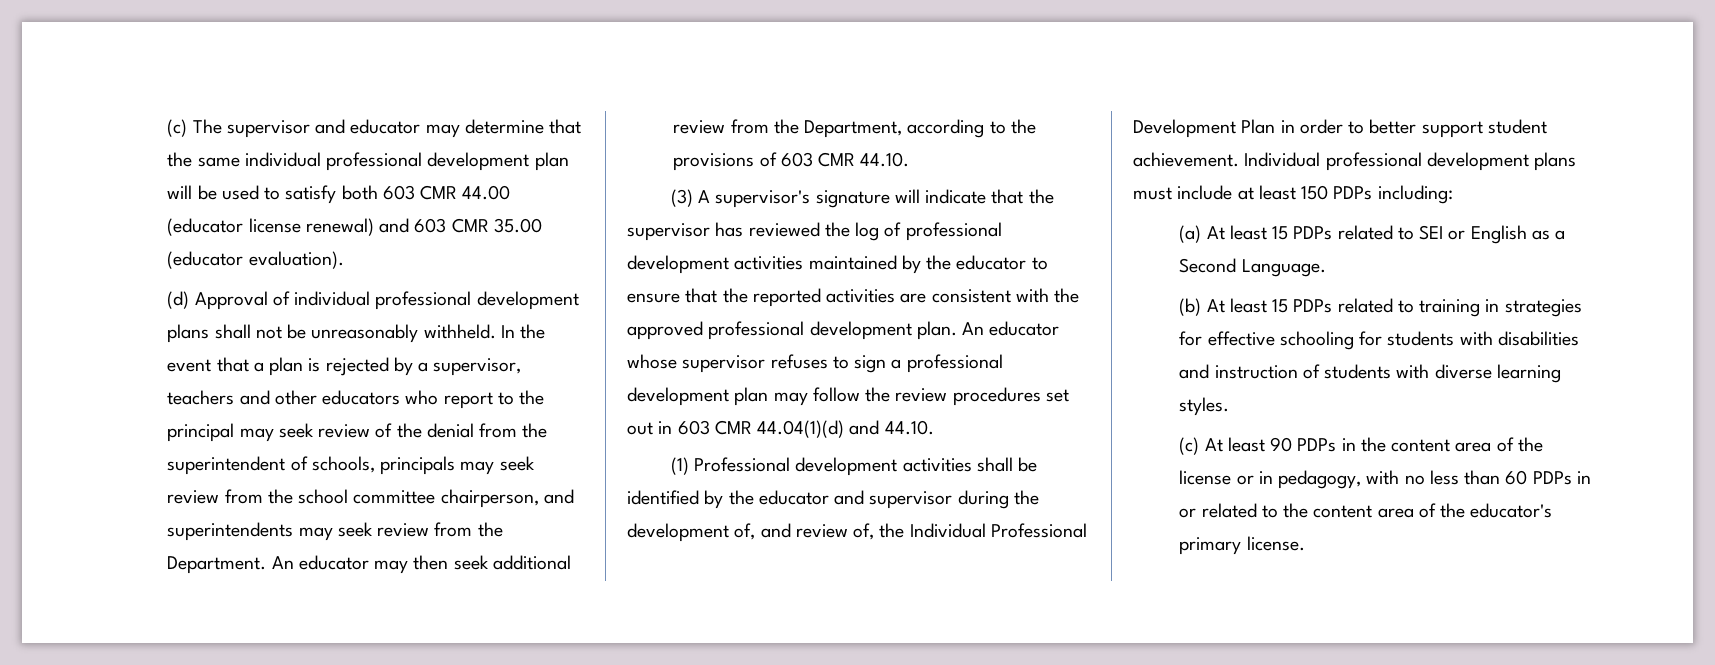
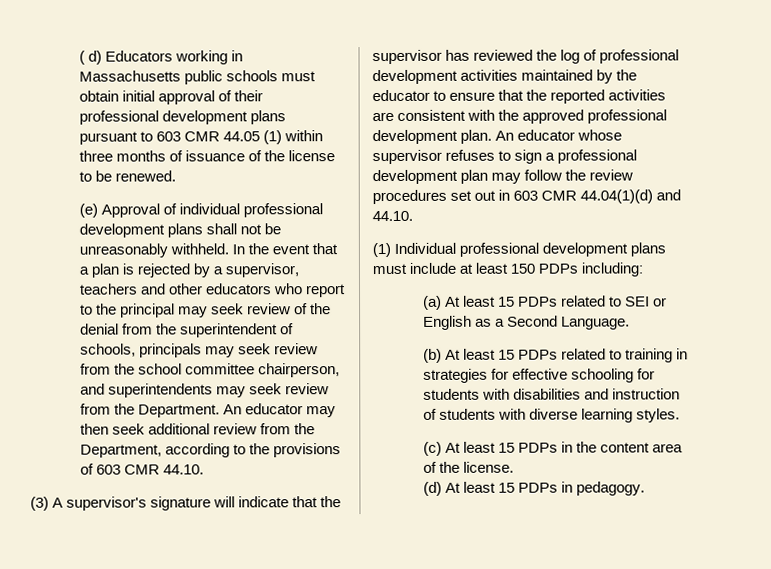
[167,119,582,138] [167,152,569,171] [167,185,511,204] [167,218,542,236] [167,251,344,269] [167,291,190,309] (c) The supervisor and educator may determine that the same individual professional development plan will be used to satisfy both 603 CMR 44.00 (educator license renewal) and 603 CMR 35.00 (educator evaluation). // (d) -> [78,50,244,65] [78,70,317,85] [78,90,264,105] [78,110,286,125] [78,130,324,145] [78,150,336,162] [78,170,176,182] [78,203,98,218] ( d) Educators working in Massachusetts public schools must obtain initial approval of their professional development plans pursuant to 603 CMR 44.05 (1) within three months of issuance of the license to be renewed. // (e)
[694,457,1038,476] [627,490,1039,509] [627,523,1087,542] [1133,119,1547,138] [1133,152,1239,167] Professional development activities shall be identified by the educator and supervisor during the development of, and review of, the Individual Professional Development Plan in order to better support student achievement. -> (391, 250) none
[1270,437,1293,452] 90 -> [498,442,516,453] 15
[1179,470,1591,489] [1179,503,1553,518] [1179,536,1305,555] license or in pedagogy, with no less than 60 PDPs in or related to the content area of the educator's primary license. -> [462,461,514,473] [422,481,646,496] license. // (d) At least 15 PDPs in pedagogy.

